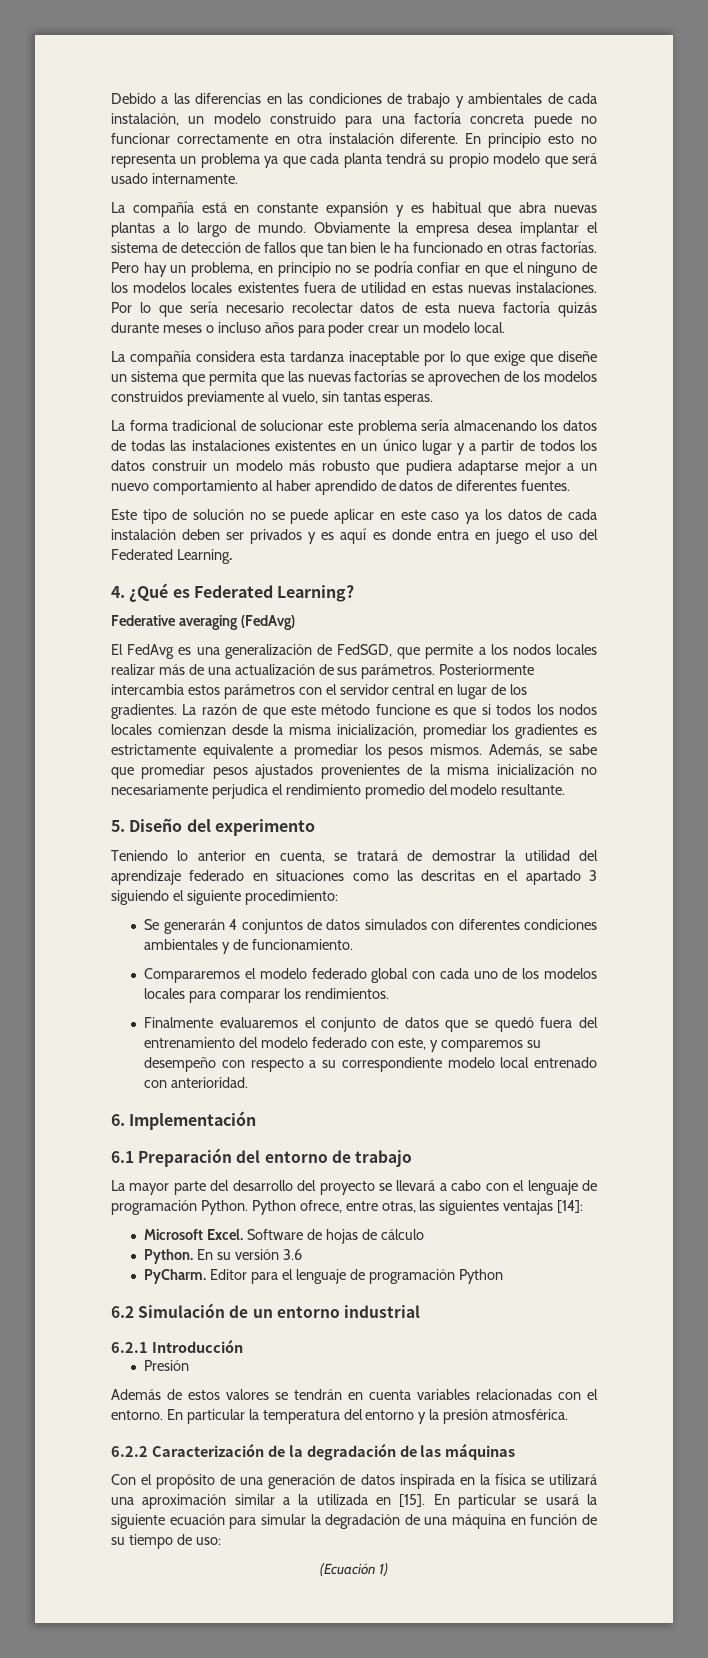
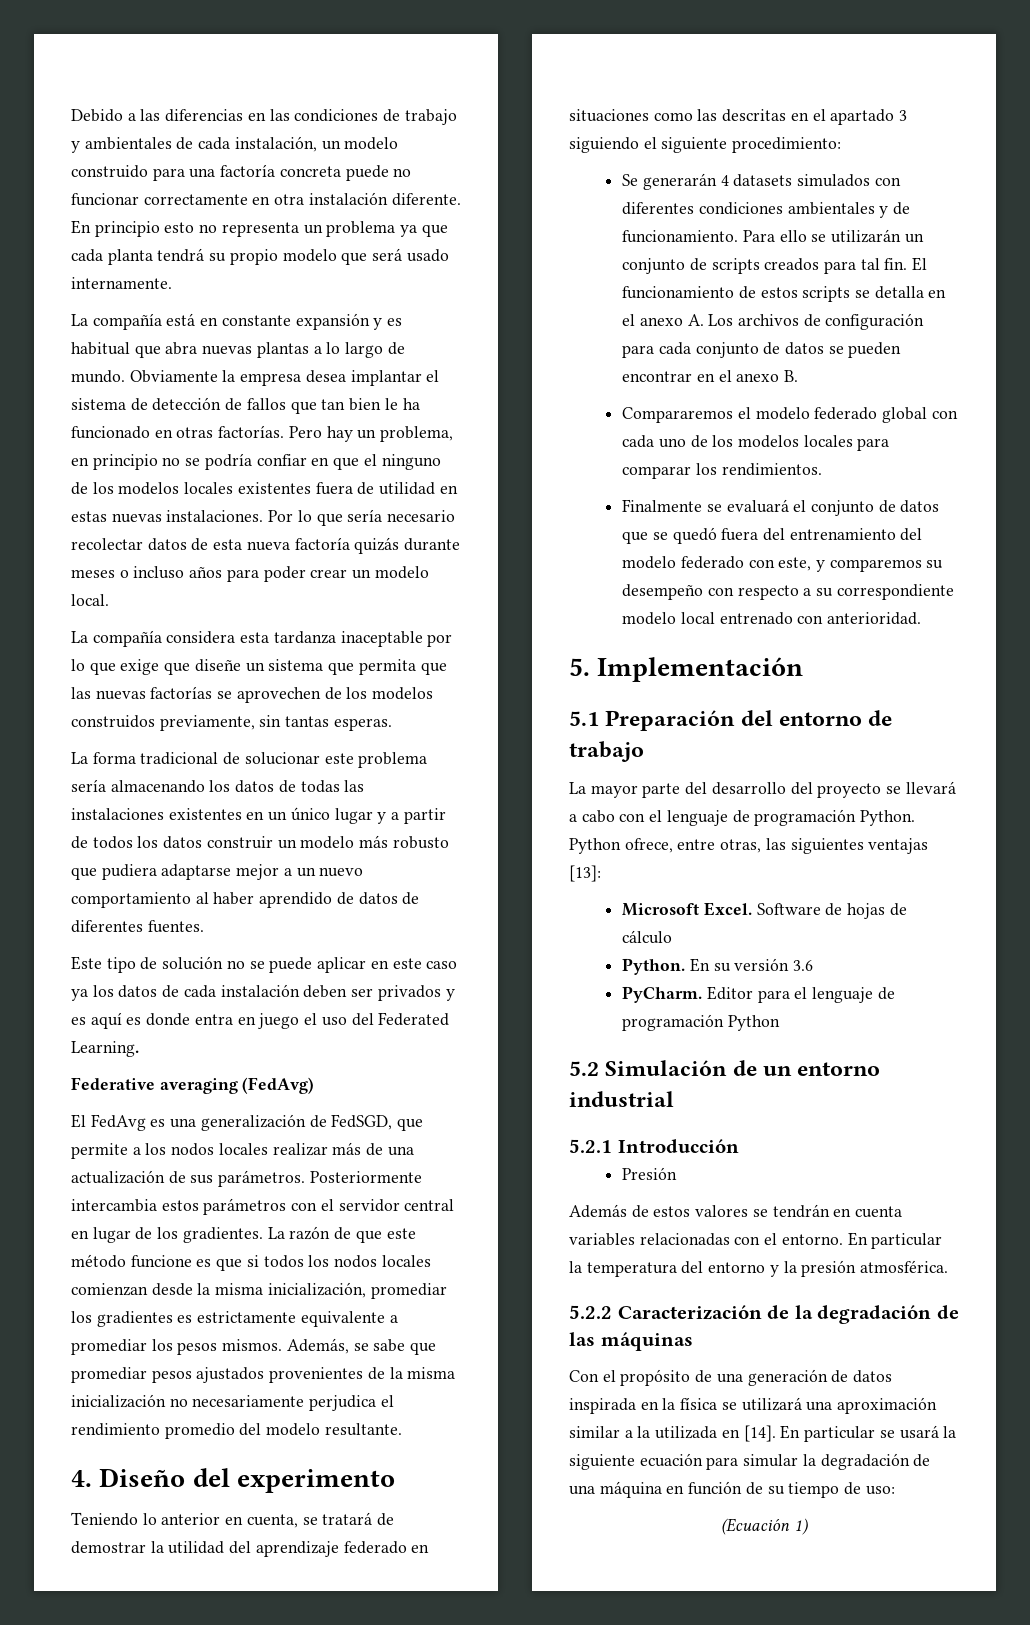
[186,391,318,406] previamente al vuelo, -> [159,715,255,731] previamente,
[111,583,355,602] // 4. ¿Qué es Federated Learning? -> (139, 1049) none
[111,820,125,832] 5. -> [71,1470,92,1487] 4.
[241,919,361,934] conjuntos de datos -> [733,174,793,187] datasets
(354, 944) none -> [742,229,924,243] [622,257,928,274] [622,286,947,302] [622,313,925,330] [622,342,902,358] [622,370,798,382] Para ello se utilizarán un conjunto de scripts creados para tal fin. El funcionamiento de estos scripts se detalla en el anexo A. Los archivos de configuración para cada conjunto de datos se pueden encontrar en el anexo B.
[220,1017,299,1028] evaluaremos -> [706,499,789,513] se evaluará
[111,1114,125,1126] 6. -> [569,658,590,676] 5.
[111,1151,134,1163] 6.1 -> [569,711,599,726] 5.1
[557,1200,584,1213] [14]: -> [569,865,601,882] [13]:
[111,1306,134,1318] 6.2 -> [569,1061,599,1076] 5.2
[111,1342,148,1353] 6.2.1 -> [569,1139,612,1153] 5.2.1
[111,1446,148,1457] 6.2.2 -> [569,1305,612,1319] 5.2.2
[399,1494,426,1507] [15]. -> [743,1425,776,1442] [14].

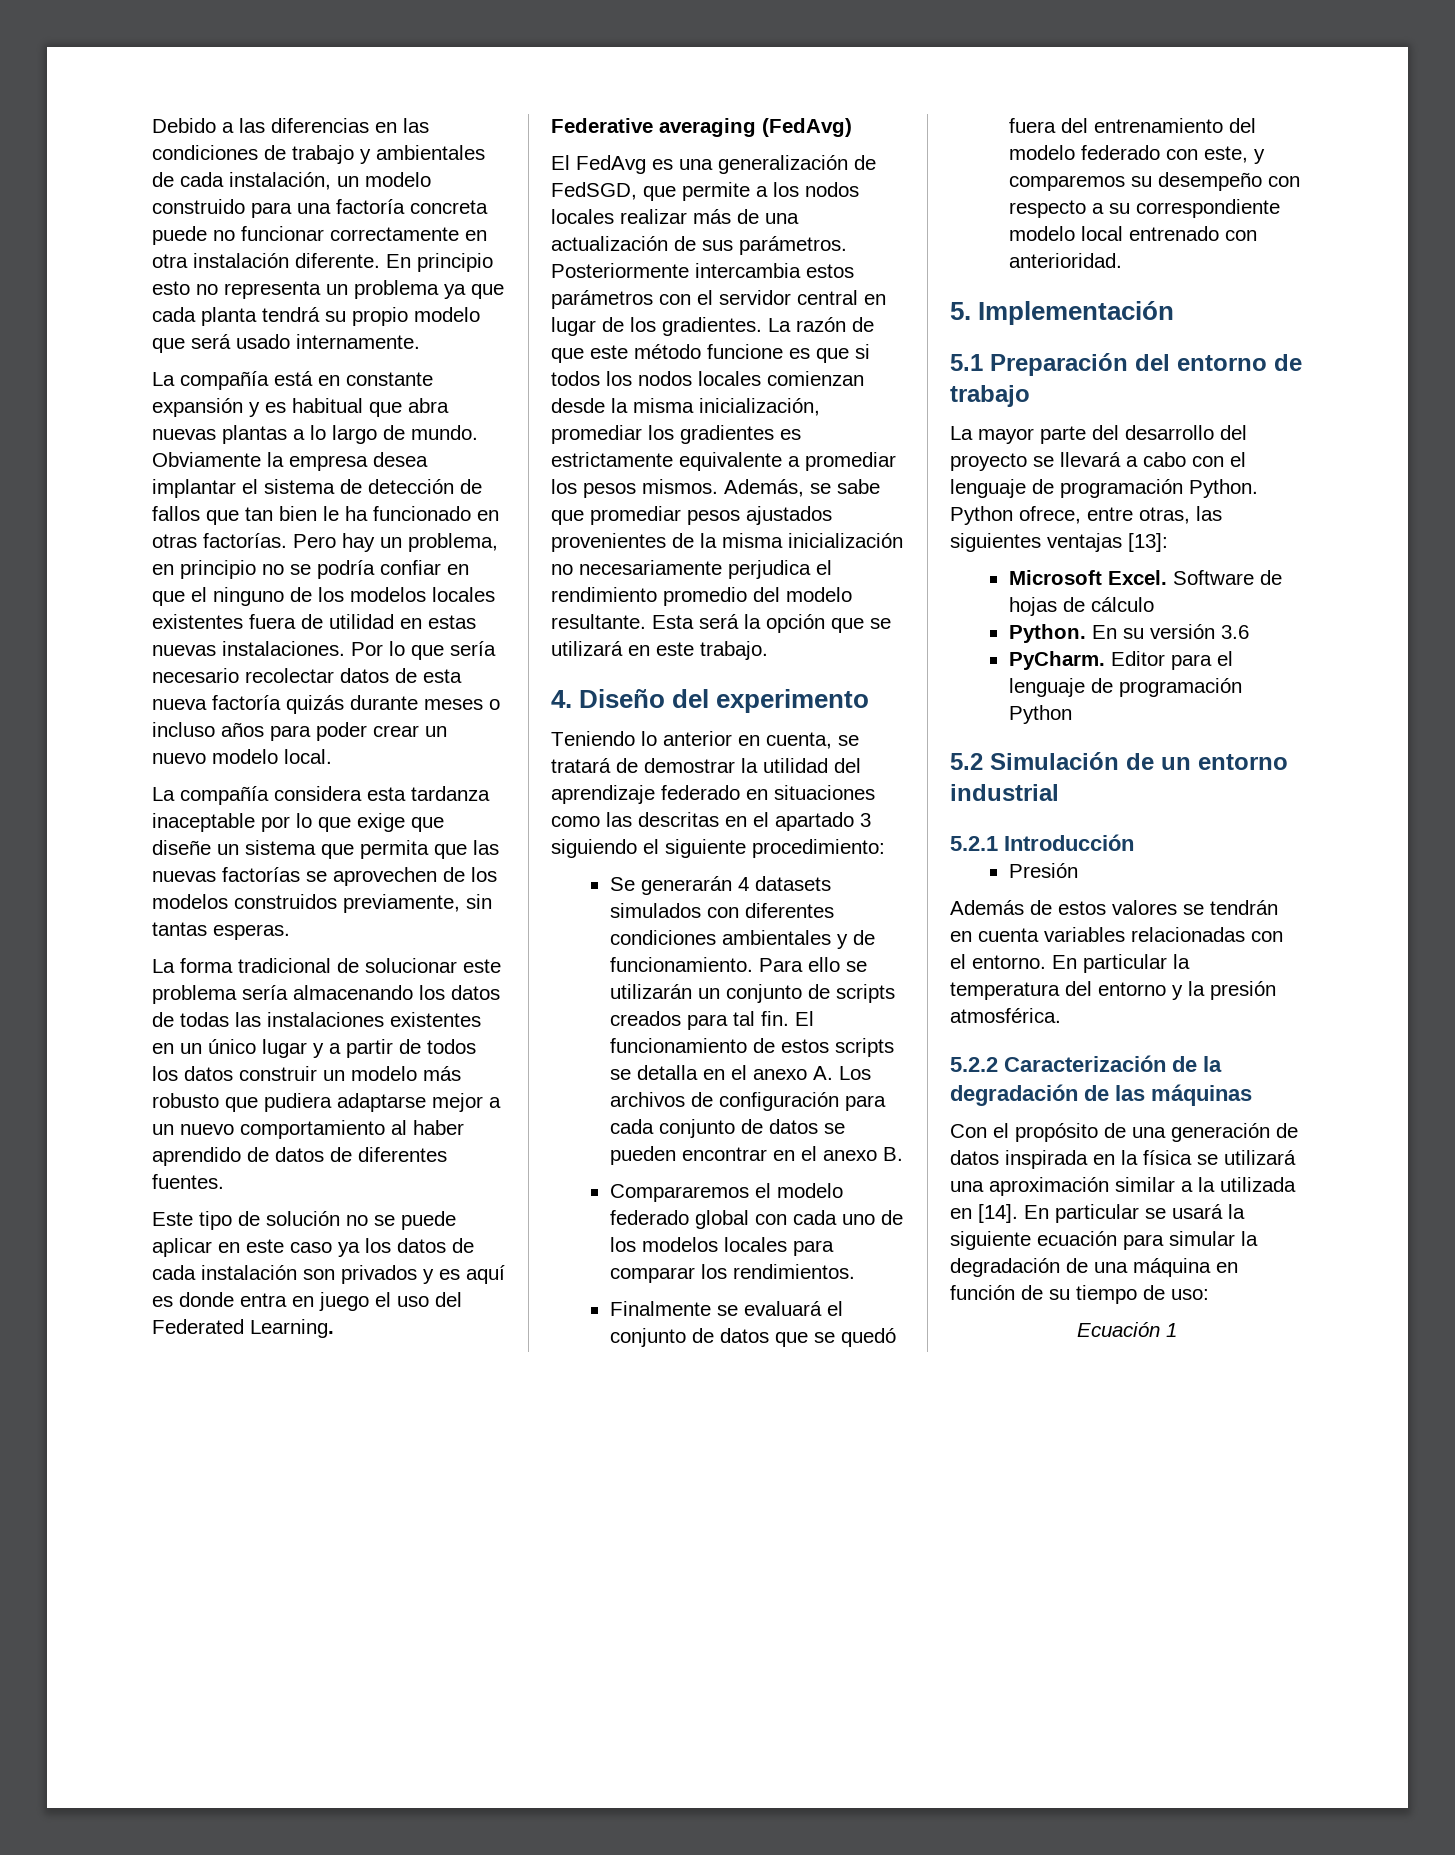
(372, 574) none -> [152,753,206,764] nuevo
[303,985,374,998] deben ser -> [303,1269,335,1280] son
(402, 1429) none -> [652,614,891,633] [551,641,768,660] Esta será la opción que se utilizará en este trabajo.
[721,1518,808,1535] (Ecuación 1) -> [1076,1322,1177,1337] Ecuación 1

